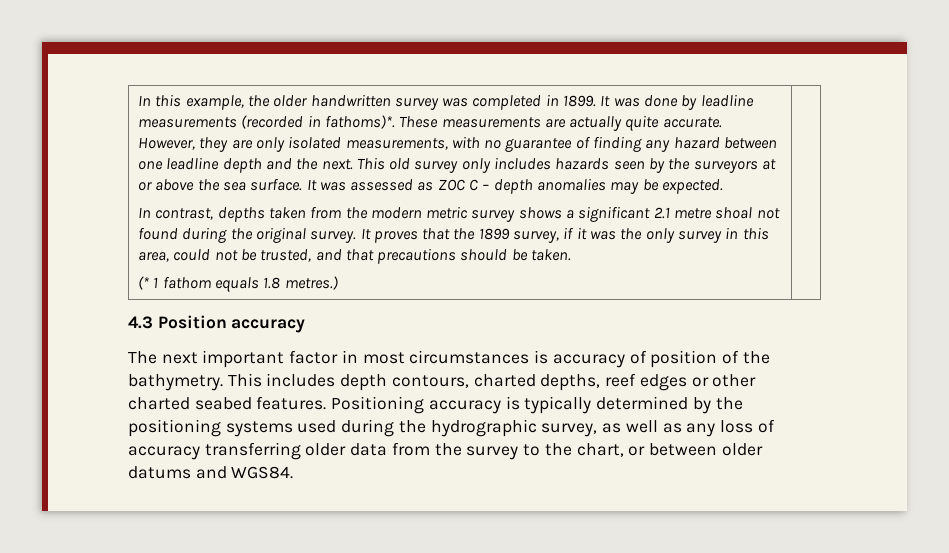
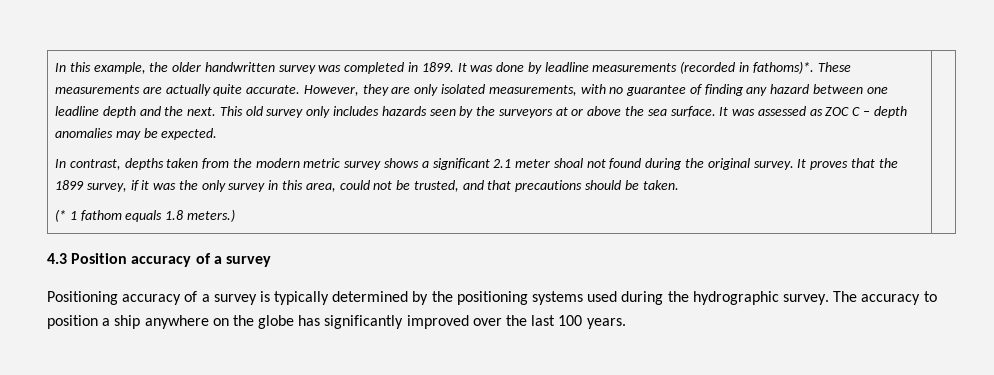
[674,208,713,219] metre -> [515,159,551,168] meter
[284,276,338,290] metres.) -> [186,209,235,222] meters.)
[128,350,770,368] [128,373,757,391] [128,396,501,414] // The next important factor in most circumstances is accuracy of position of the bathymetry. This includes depth contours, charted depths, reef edges or other charted seabed features. Positioning accuracy -> [195,253,271,267] [47,291,257,305] of a survey // Positioning accuracy of a survey
[541,419,775,437] [128,442,763,460] [128,466,294,479] survey, as well as any loss of accuracy transferring older data from the survey to the chart, or between older datums and WGS84. -> [782,291,937,305] [47,315,626,329] survey. The accuracy to position a ship anywhere on the globe has significantly improved over the last 100 years.

